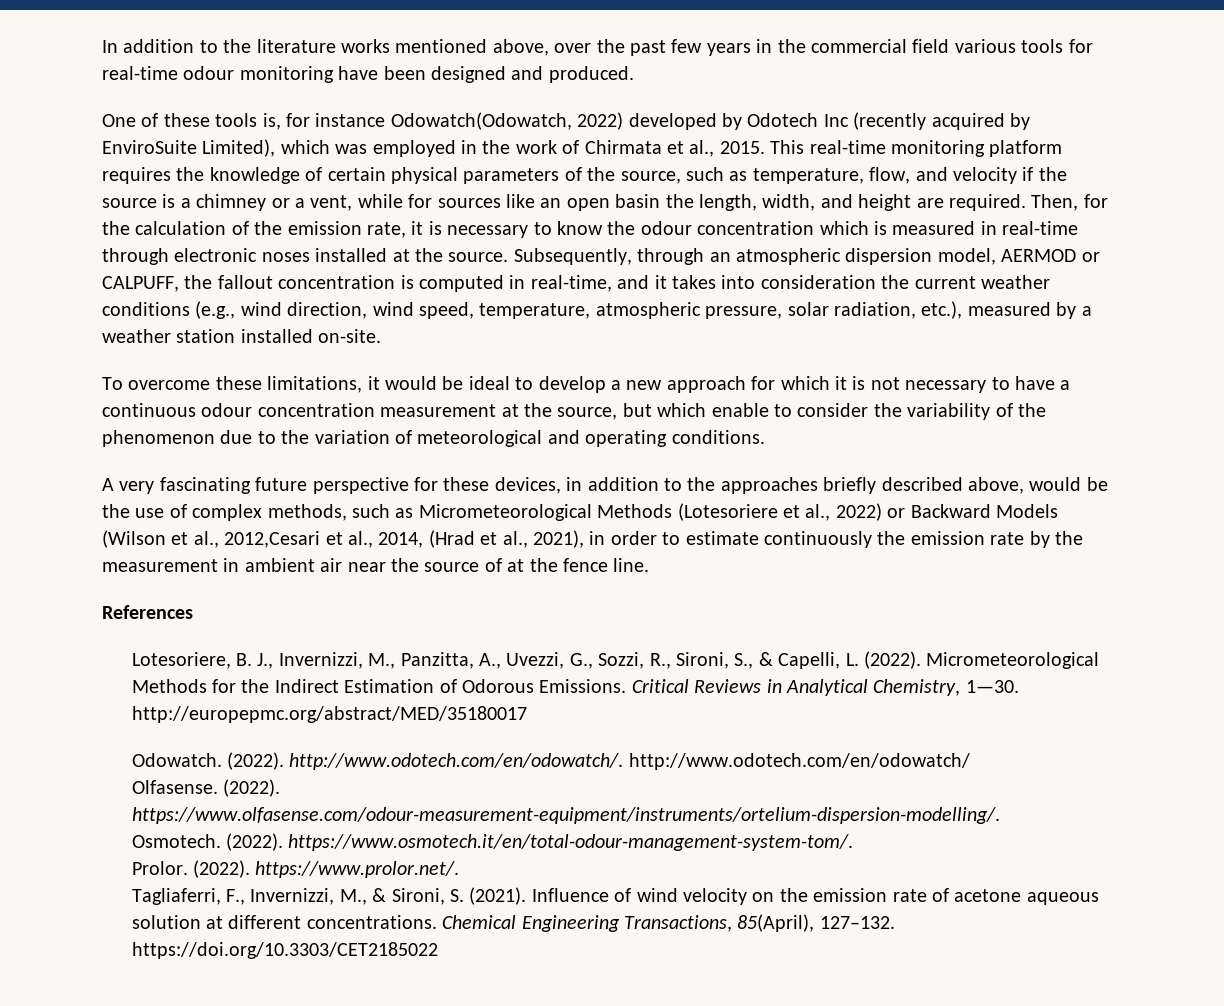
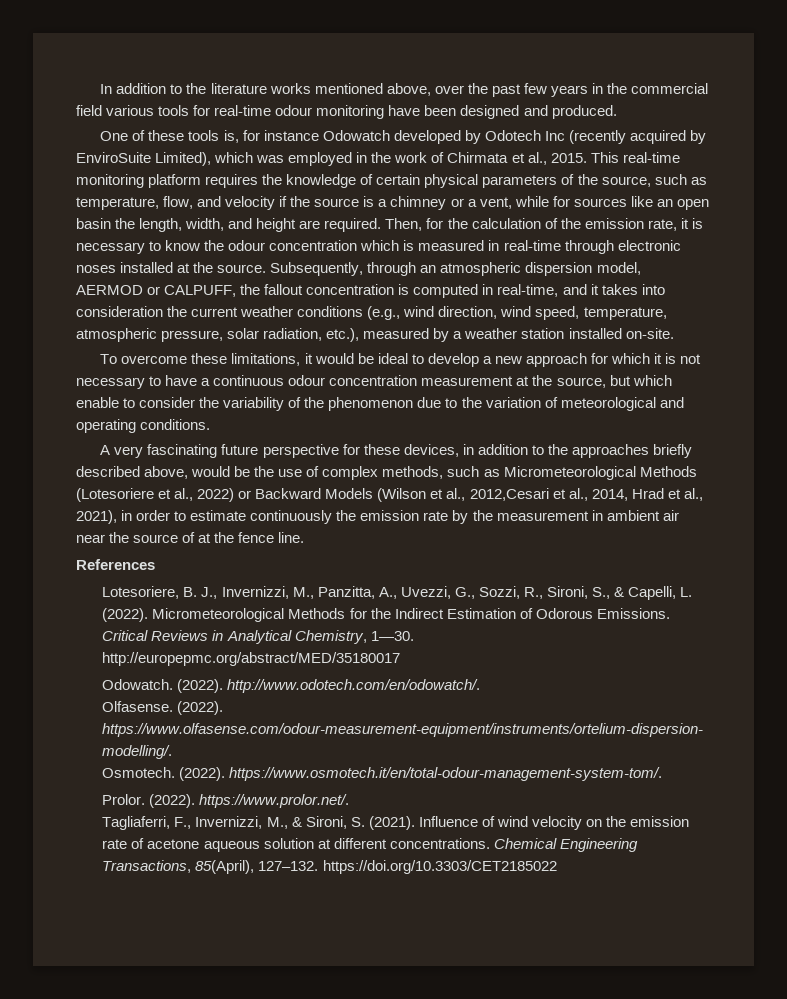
[390,112,624,130] Odowatch(Odowatch, 2022) -> [322,130,390,141] Odowatch
[428,530,475,548] (Hrad -> [631,488,664,499] Hrad
[628,753,970,770] http://www.odotech.com/en/odowatch/ -> (481, 686) none

